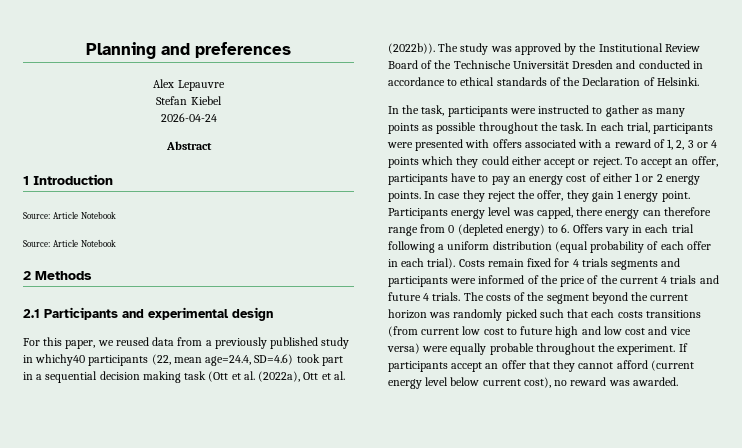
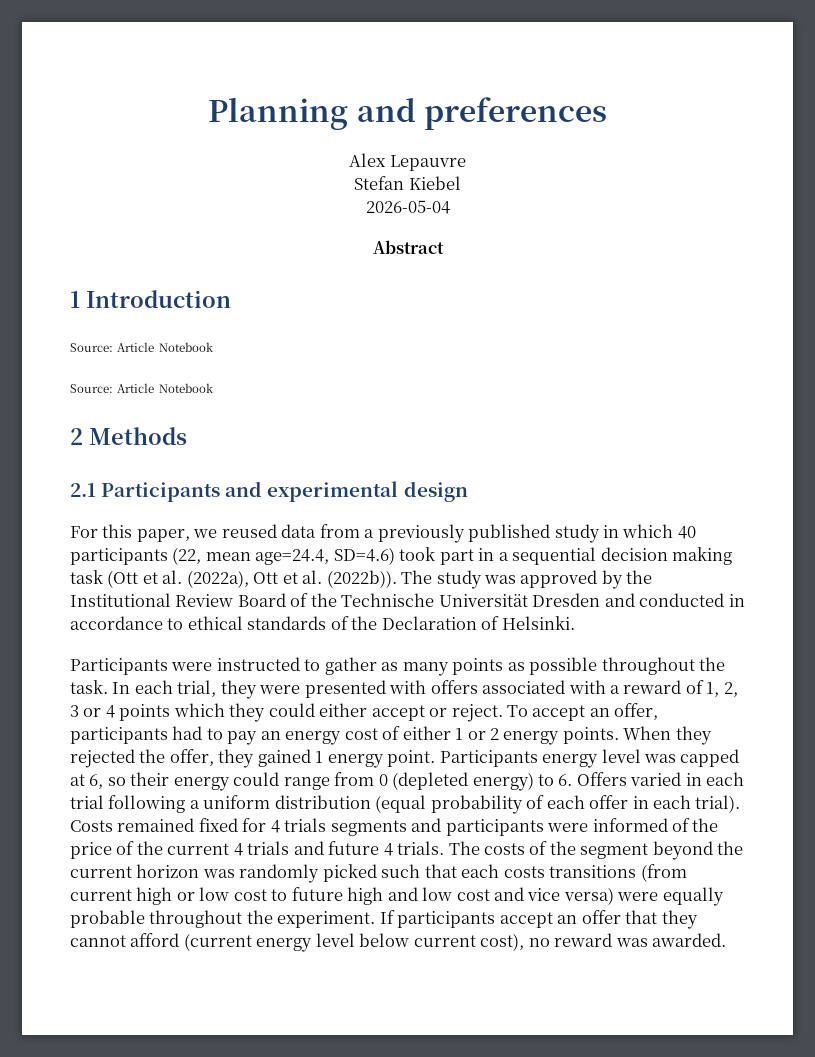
[160,113,217,122] 2026-04-24 -> [365,200,450,214] 2026-05-04
[35,354,86,366] whichy40 -> [622,524,696,539] which 40
[388,105,508,117] In the task, participants -> [70,658,168,675] Participants
[653,123,714,134] participants -> [220,680,257,699] they
[451,173,477,182] have -> [172,726,203,740] had
[424,190,515,202] In case they reject -> [623,726,712,745] [70,749,135,768] When they rejected
[591,191,614,202] gain -> [257,749,311,767] gained
[536,207,711,219] capped, there energy can therefore -> [680,749,740,767] [70,772,280,791] capped at 6, so their energy could
[604,227,629,236] vary -> [630,772,682,786] varied
[487,259,524,267] remain -> [117,818,195,832] remained
(460, 331) none -> [136,887,195,905] high or

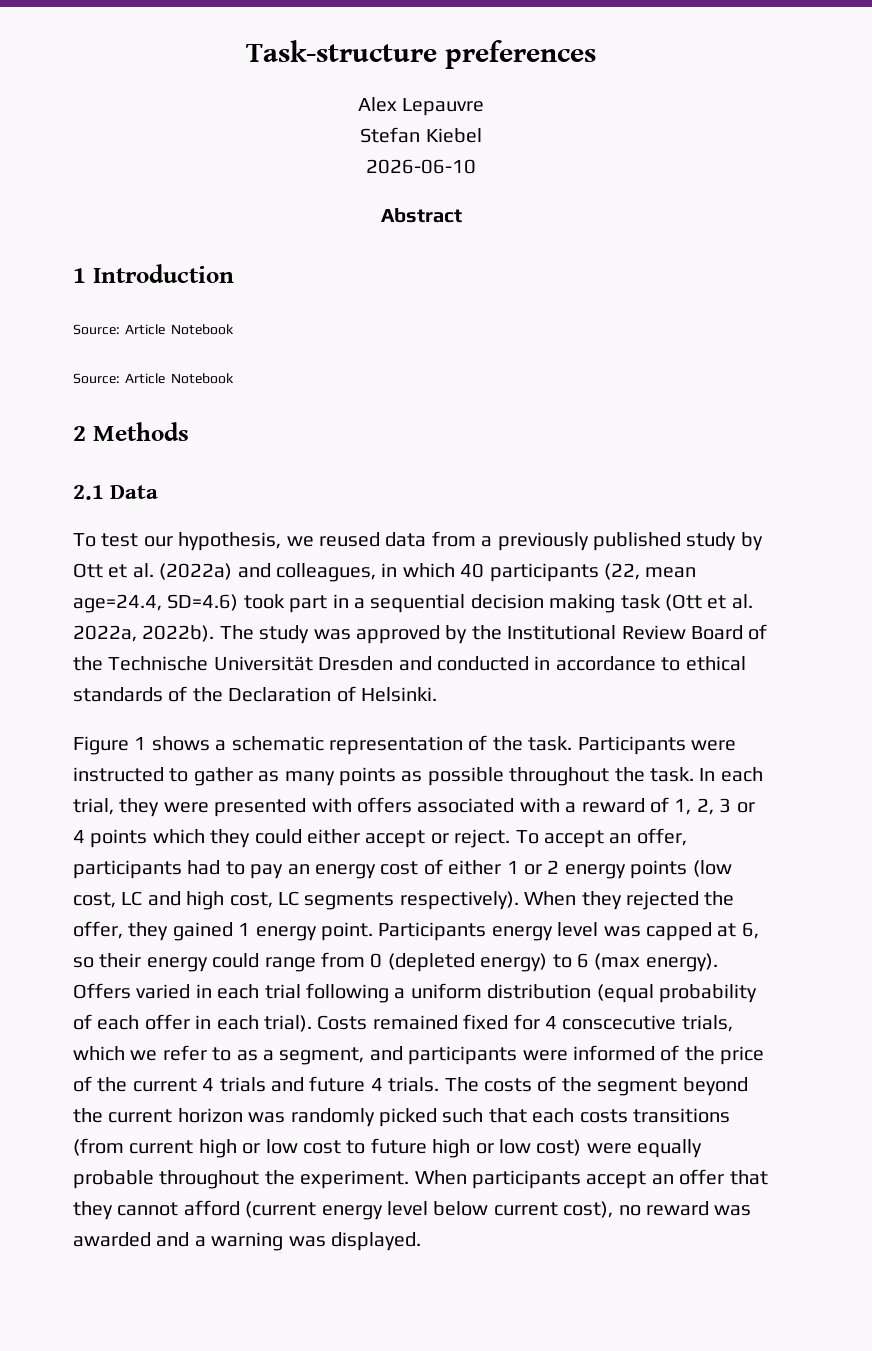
[208,97,416,130] Planning and -> [246,40,437,62] Task-structure
[365,200,450,214] 2026-05-04 -> [366,159,476,174] 2026-06-10
[101,481,468,502] [70,524,190,542] Participants and experimental design // For this paper, -> [110,485,159,499] [73,532,282,551] Data // To test our hypothesis,
(600, 533) none -> [740,532,763,551] [73,563,376,582] by Ott et al. (2022a) and colleagues,
[186,570,397,588] (2022a), Ott et al. (2022b)). -> [73,625,215,642] 2022a, 2022b).
(575, 623) none -> [73,735,573,755] Figure 1 shows a schematic representation of the task.
[562,727,619,744] points. -> [630,860,732,879] [73,891,519,910] points (low cost, LC and high cost, LC segments respectively).
[558,774,573,786] 6. -> [576,953,718,972] 6 (max energy).
[284,818,407,836] trials segments -> [562,1015,733,1032] [73,1045,365,1065] conscecutive trials, which we refer to as a segment,
[387,887,614,905] and low cost and vice versa) -> [475,1139,582,1156] or low cost)
[379,910,395,924] If -> [414,1170,467,1185] When
[652,933,727,947] awarded. -> [73,1232,421,1251] awarded and a warning was displayed.

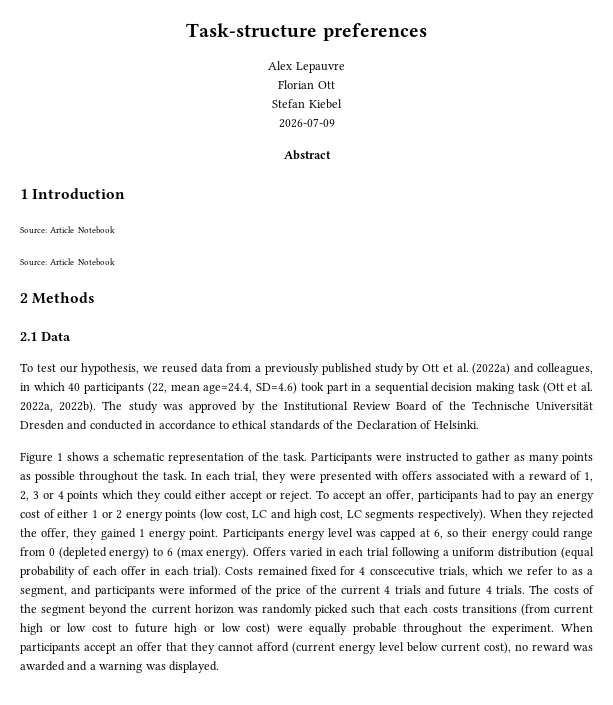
(485, 107) none -> [278,80,335,89] // Florian Ott
[366,159,476,174] 2026-06-10 -> [278,118,335,128] 2026-07-09

